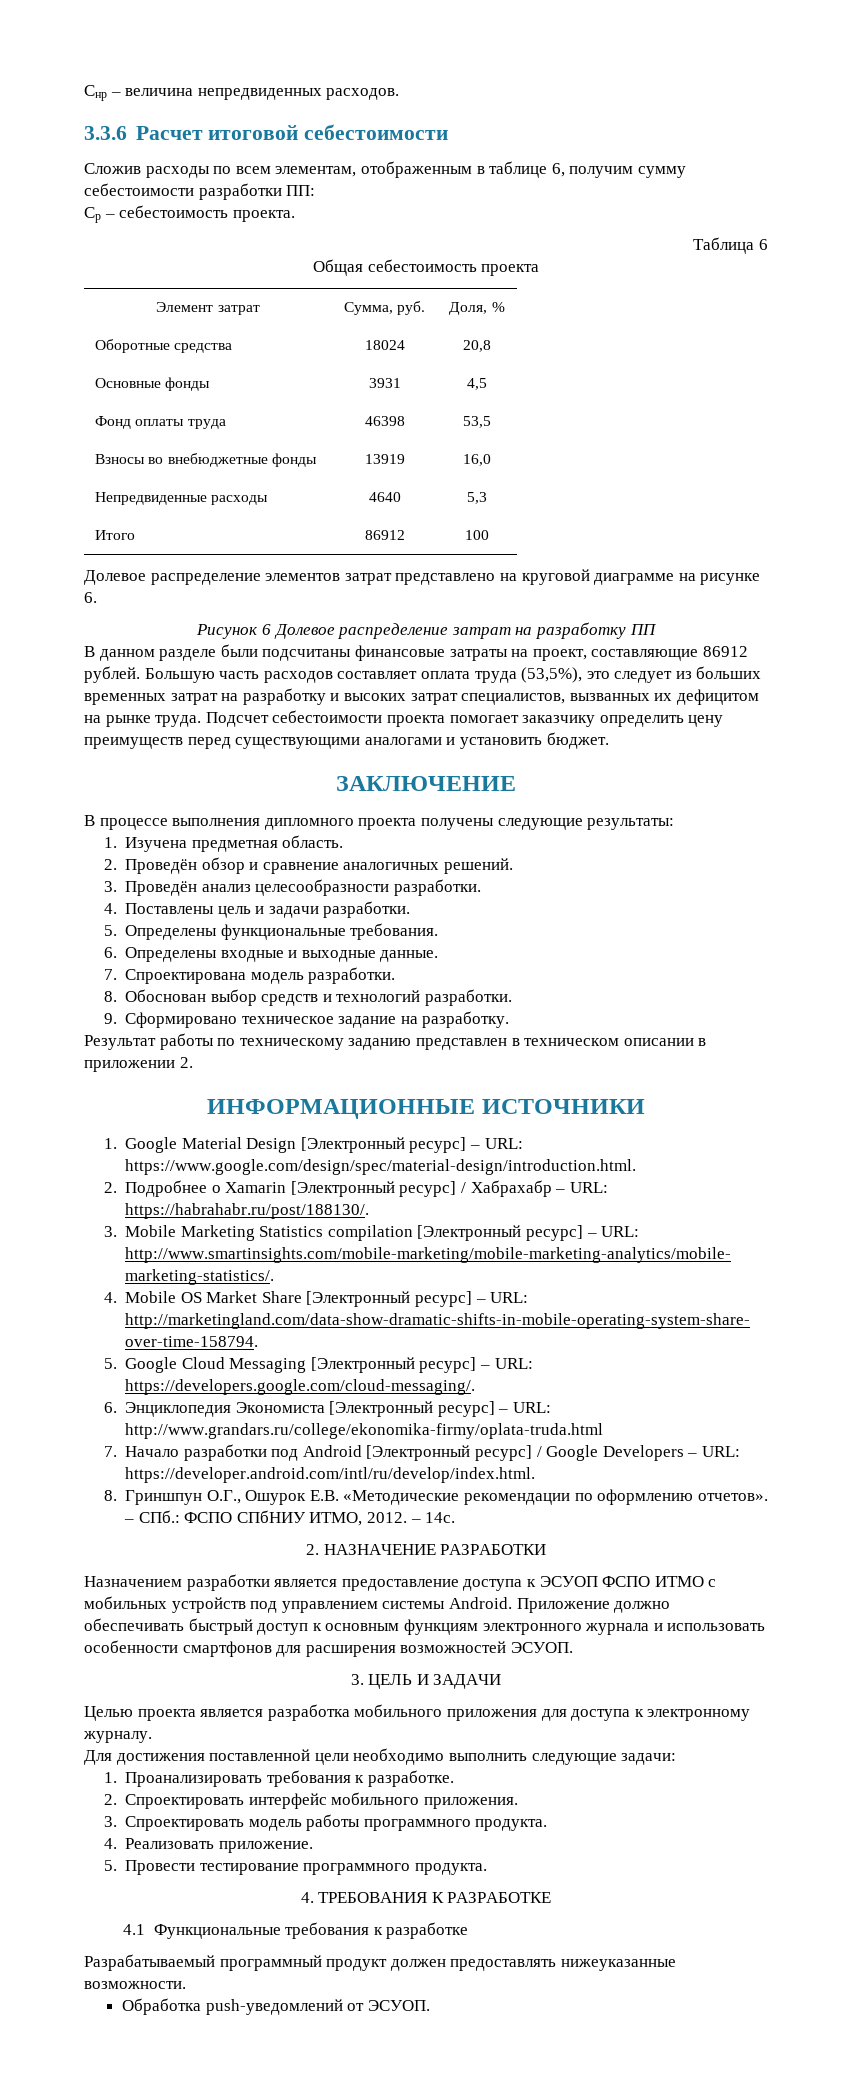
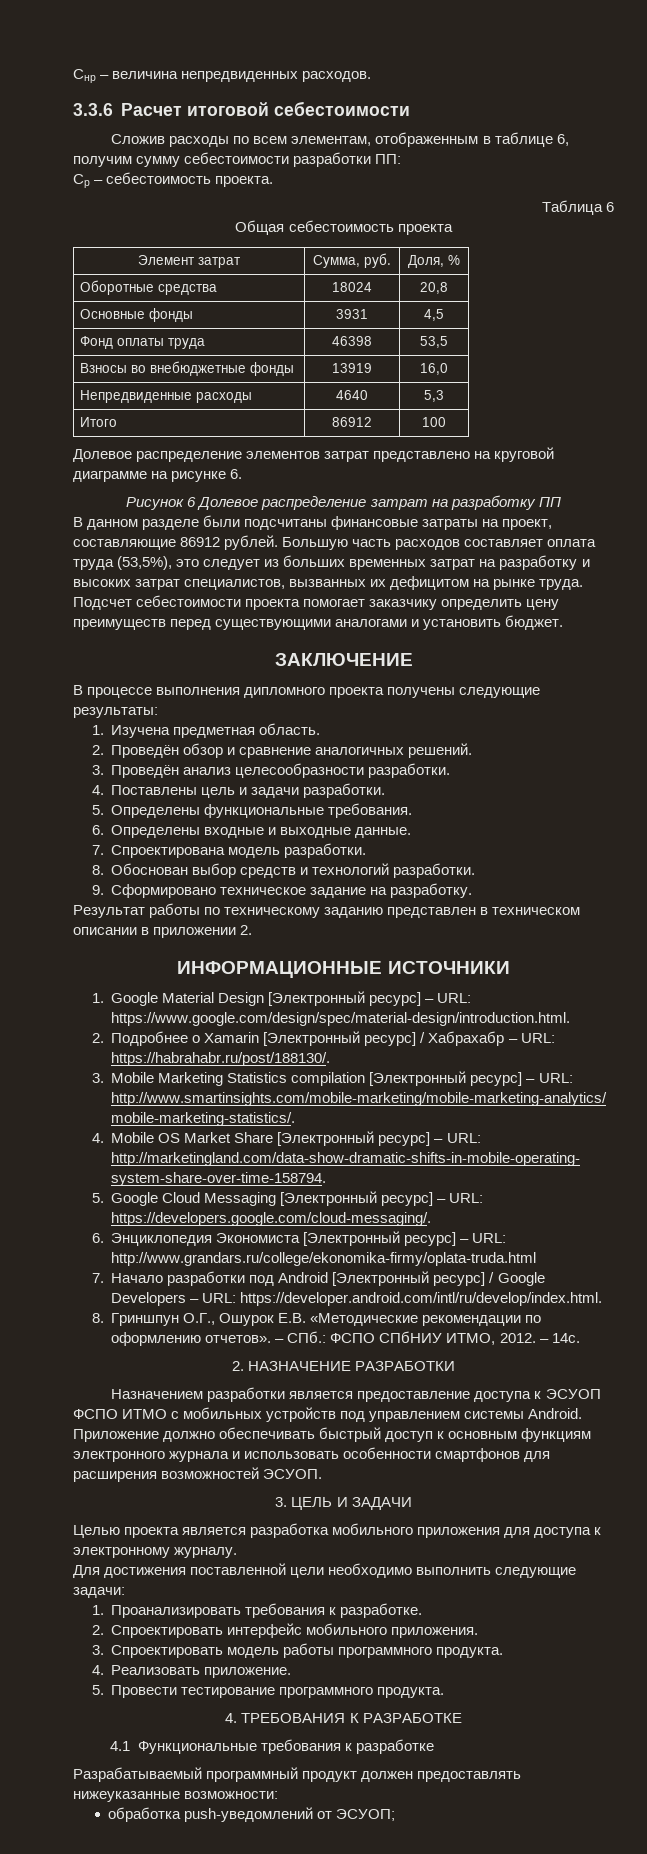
[84,1981,186,1989] [122,1998,202,2015] возможности. // Обработка -> [184,1791,279,1799] [108,1807,182,1822] возможности: // обработка
[367,2000,430,2011] ЭСУОП. -> [336,1809,396,1821] ЭСУОП;

